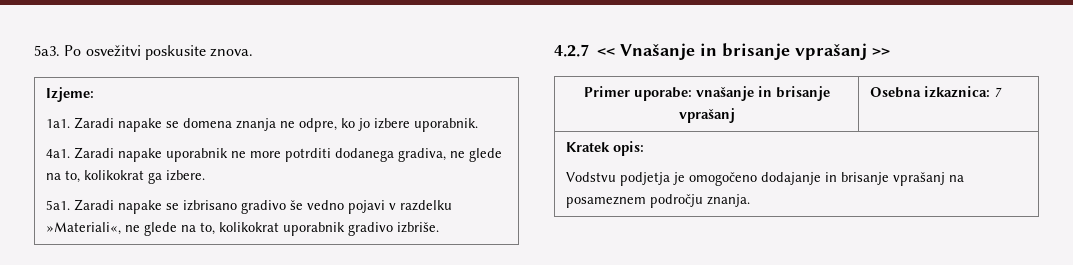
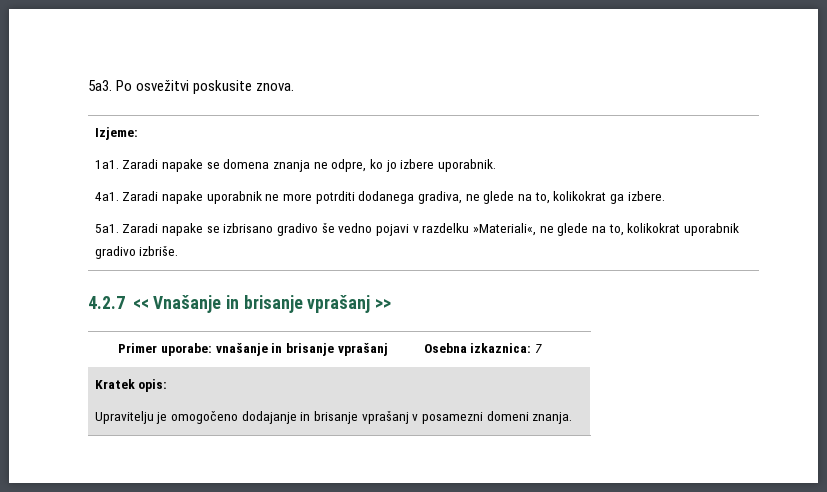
[566,172,671,186] Vodstvu podjetja -> [94,411,154,424] Upravitelju
[949,175,965,182] [566,194,704,208] na posameznem področju -> [412,411,529,424] v posamezni domeni

